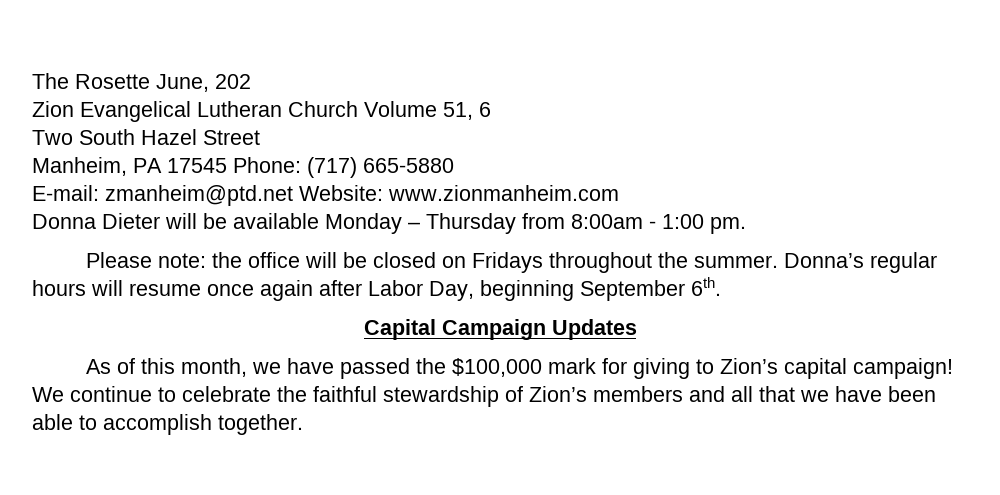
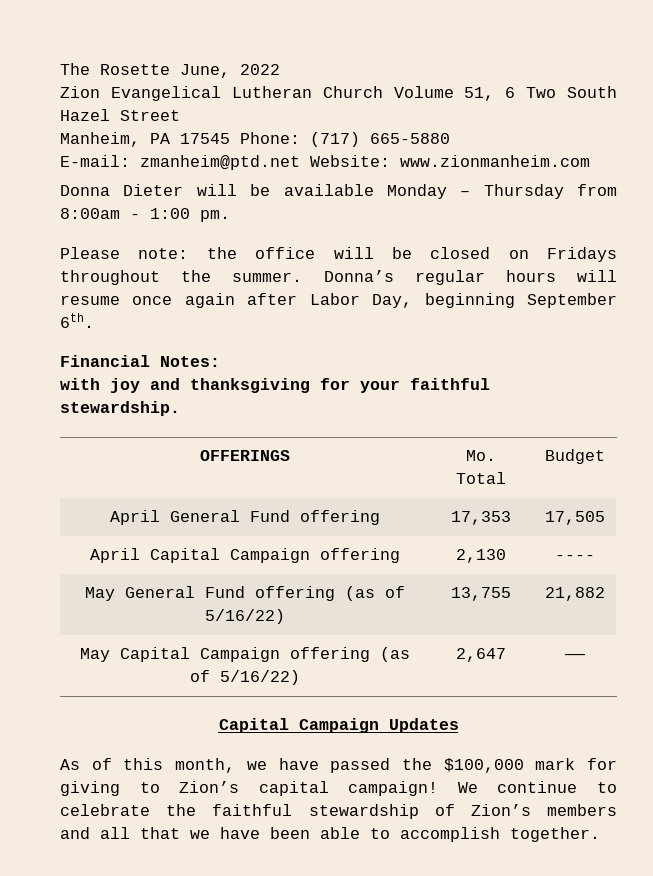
[215,74,251,89] 202 -> [240,64,280,75] 2022
(491, 109) // -> (516, 92) none
(721, 286) none -> [60,355,220,367] [60,378,490,393] [60,401,180,416] [200,450,290,461] [466,450,496,461] [456,472,506,484] [544,449,605,464] [110,510,380,525] [451,511,511,525] [544,511,605,525] [90,548,400,563] [456,549,506,563] [554,555,595,560] [85,586,405,601] [205,609,285,624] [451,587,511,601] [544,587,605,601] [80,647,410,662] [190,670,300,685] [456,648,506,662] [563,654,585,659] // Financial Notes: // with joy and thanksgiving for your faithful stewardship. // OFFERINGS | Mo. Total | Budget // April General Fund offering | 17,353 | 17,505 // April Capital Campaign offering | 2,130 | ---- // May General Fund offering (as of 5/16/22) | 13,755 | 21,882 // May Capital Campaign offering (as of 5/16/22) | 2,647 | ——

